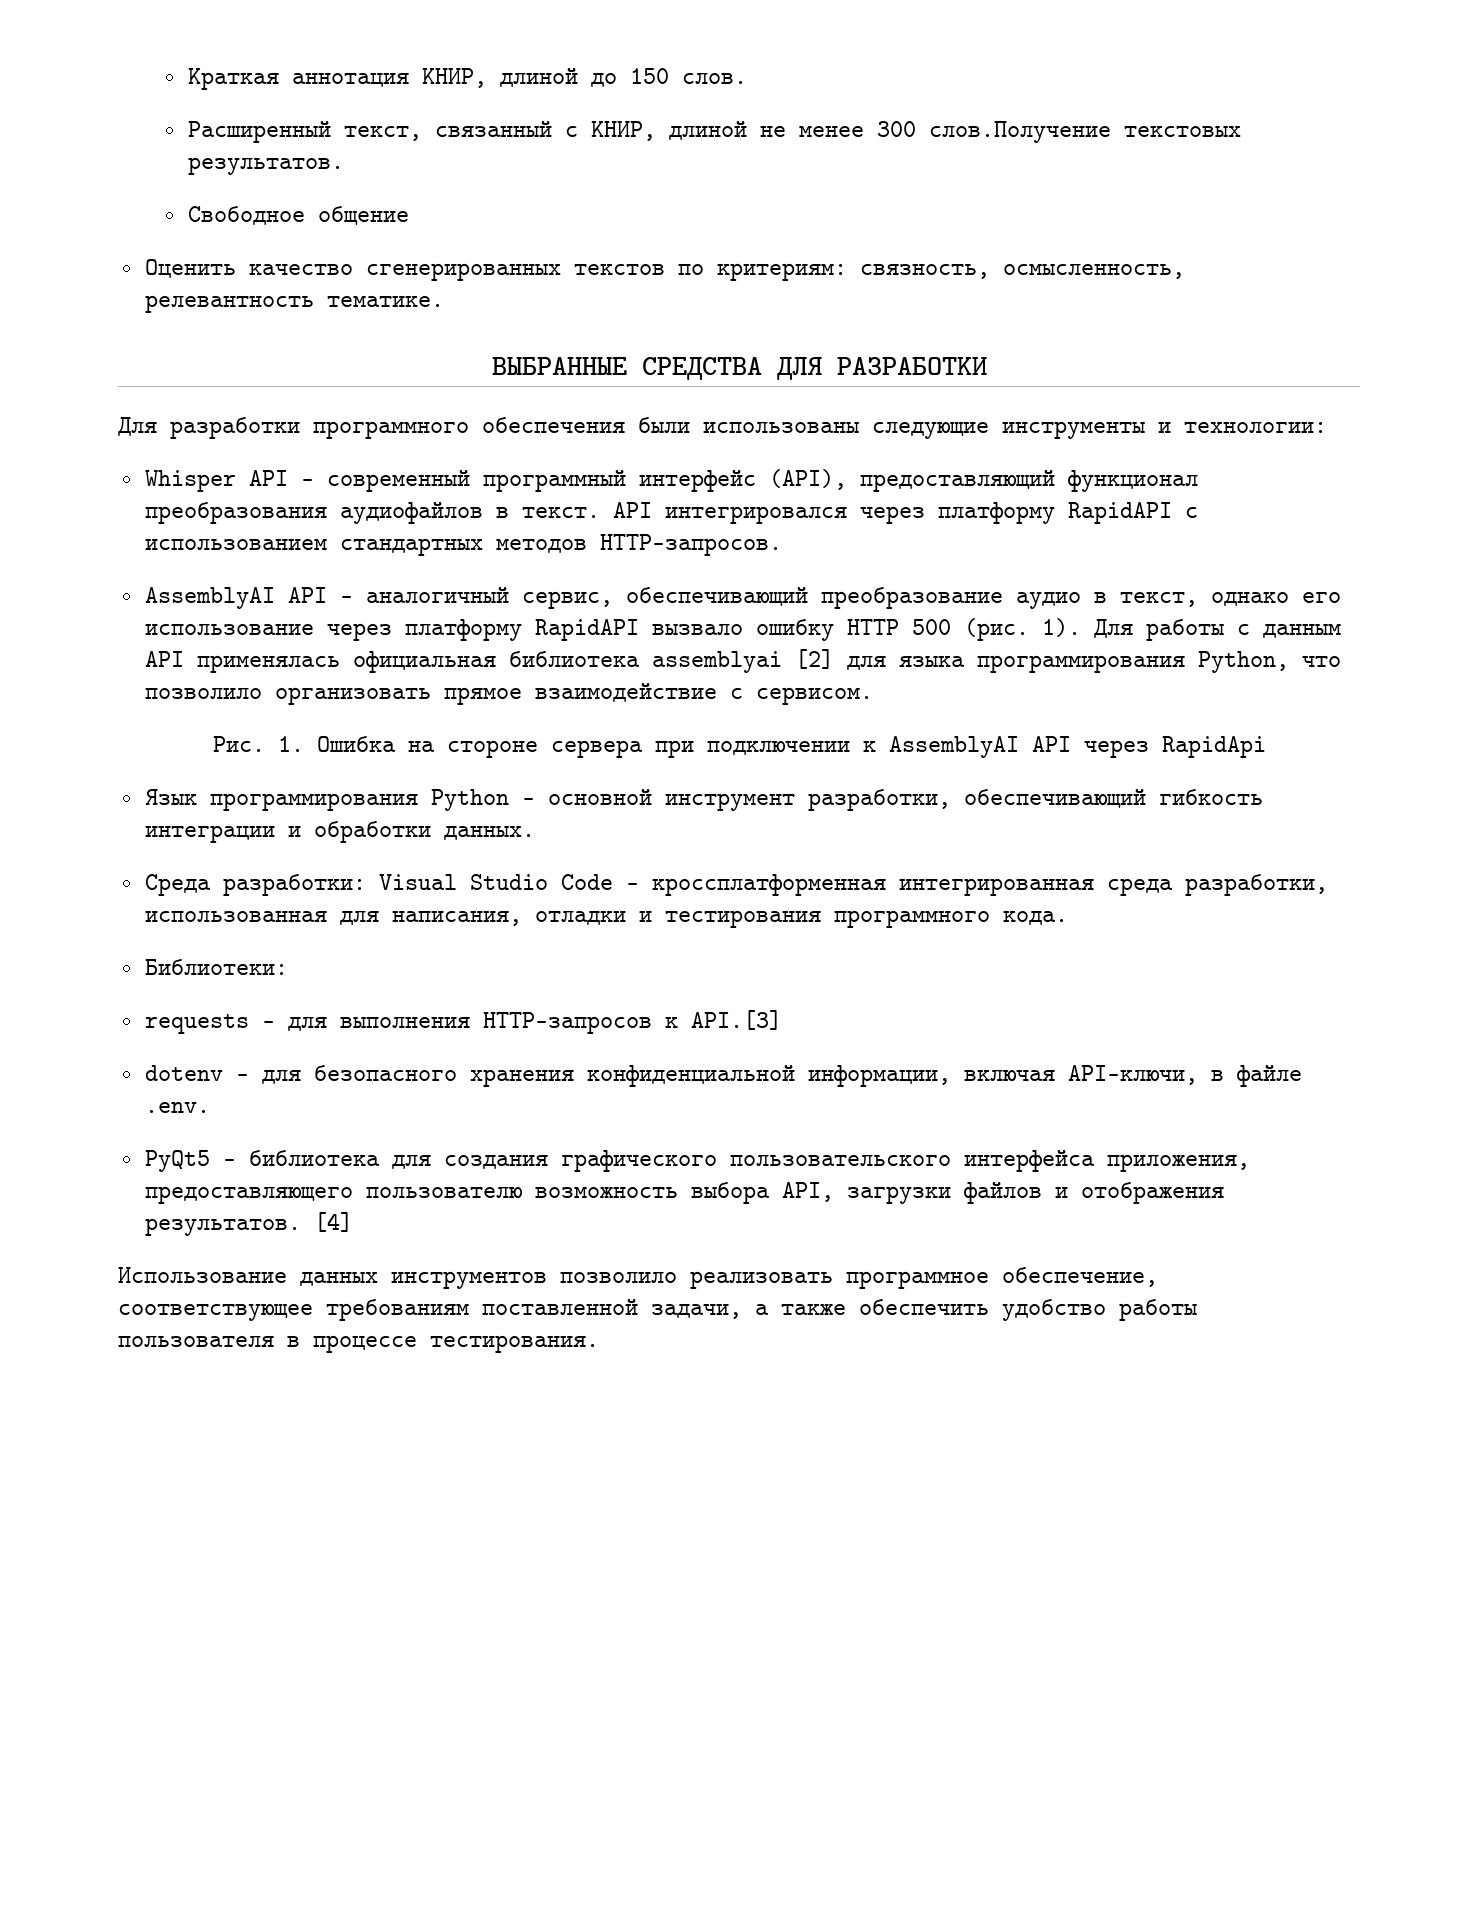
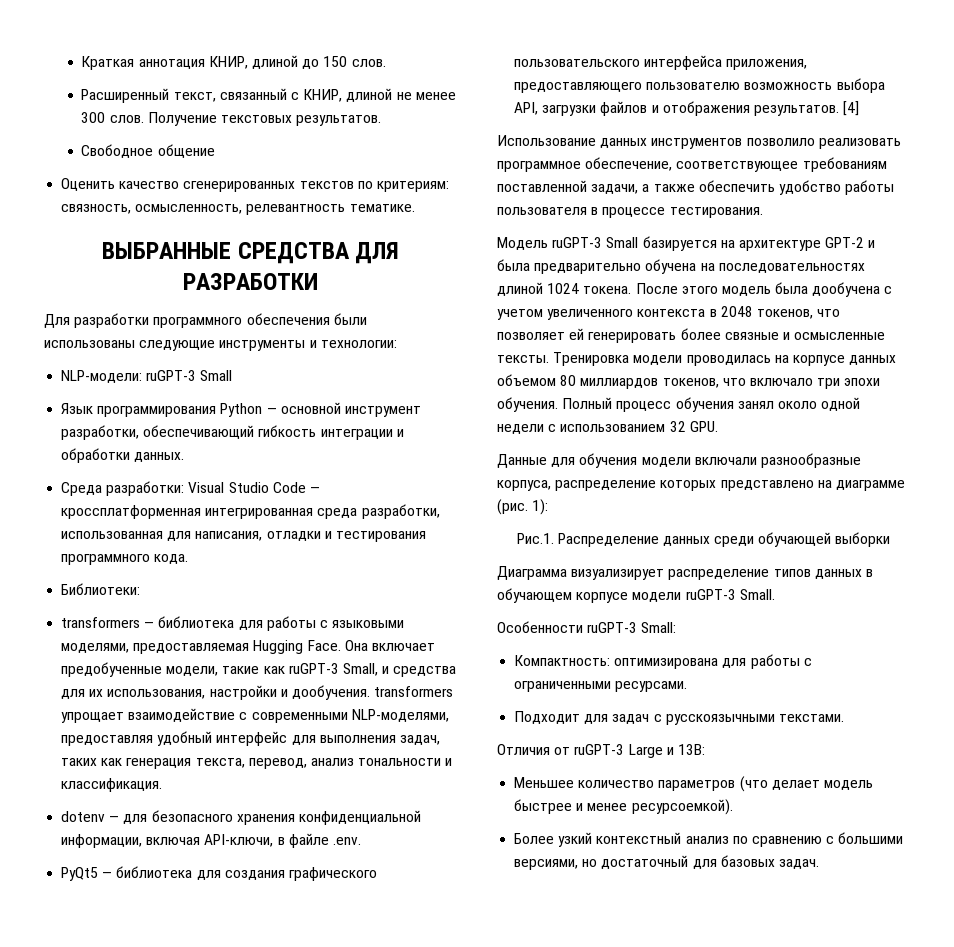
[928,121,1111,143] слов.Получение -> [109,112,217,126] слов. Получение
[144,469,1198,492] [144,502,1198,524] [144,534,782,556] [144,587,1341,609] [144,618,1341,641] [144,649,1341,673] [144,683,873,705] [212,736,1266,758] Whisper API — современный программный интерфейс (API), предоставляющий функционал преобразования аудиофайлов в текст. API интегрировался через платформу RapidAPI с использованием стандартных методов HTTP-запросов. // AssemblyAI API — аналогичный сервис, обеспечивающий преобразование аудио в текст, однако его использование через платформу RapidAPI вызвало ошибку HTTP 500 (рис. 1). Для работы с данным API применялась официальная библиотека assemblyai [2] для языка программирования Python, что позволило организовать прямое взаимодействие с сервисом. // Рис. 1. Ошибка на стороне сервера при подключении к AssemblyAI API через RapidApi -> [61,370,233,383] NLP-модели: ruGPT-3 Small
[144,1010,782,1034] requests — для выполнения HTTP-запросов к API.[3] -> [61,616,405,631] [61,640,435,654] [61,662,457,677] [61,685,454,700] [61,708,449,723] [61,731,440,746] [61,758,453,769] [61,778,163,792] transformers — библиотека для работы с языковыми моделями, предоставляемая Hugging Face. Она включает предобученные модели, такие как ruGPT-3 Small, и средства для их использования, настройки и дообучения. transformers упрощает взаимодействие с современными NLP-моделями, предоставляя удобный интерфейс для выполнения задач, таких как генерация текста, перевод, анализ тональности и классификация.
(599, 1344) none -> [497,236,876,251] [497,259,865,274] [497,282,893,297] [497,306,841,320] [497,328,886,343] [497,352,897,366] [497,374,881,389] [497,397,861,412] [497,421,718,434] [497,453,861,468] [497,480,905,491] [497,499,549,515] [516,532,891,547] [497,566,873,580] [497,588,775,603] [497,621,677,633] [514,654,812,669] [514,681,688,692] [514,711,844,725] [497,744,705,758] [514,776,873,792] [514,799,733,815] [514,832,904,847] [514,855,819,870] // Модель ruGPT-3 Small базируется на архитектуре GPT-2 и была предварительно обучена на последовательностях длиной 1024 токена. После этого модель была дообучена с учетом увеличенного контекста в 2048 токенов, что позволяет ей генерировать более связные и осмысленные тексты. Тренировка модели проводилась на корпусе данных объемом 80 миллиардов токенов, что включало три эпохи обучения. Полный процесс обучения занял около одной недели с использованием 32 GPU. // Данные для обучения модели включали разнообразные корпуса, распределение которых представлено на диаграмме (рис. 1): // Рис.1. Распределение данных среди обучающей выборки // Диаграмма визуализирует распределение типов данных в обучающем корпусе модели ruGPT-3 Small. // Особенности ruGPT-3 Small: // Компактность: оптимизирована для работы с ограниченными ресурсами. // Подходит для задач с русскоязычными текстами. // Отличия от ruGPT-3 Large и 13B: // Меньшее количество параметров (что делает модель быстрее и менее ресурсоемкой). // Более узкий контекстный анализ по сравнению с большими версиями, но достаточный для базовых задач.

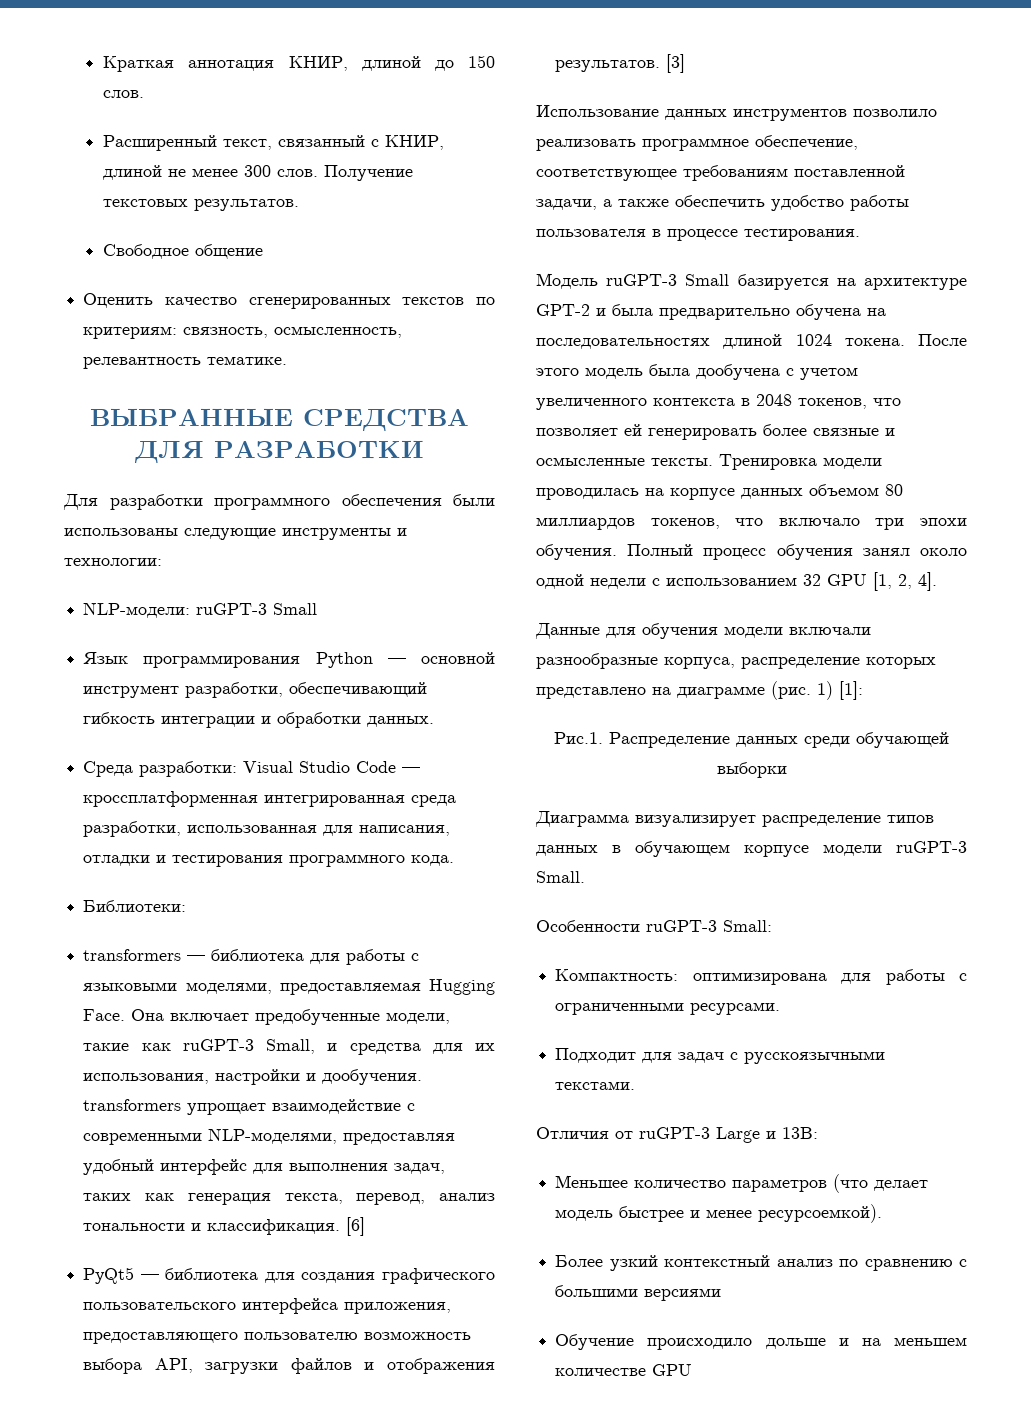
[61,810,421,825] [61,833,361,848] // dotenv — для безопасного хранения конфиденциальной информации, включая API-ключи, в файле .env. -> [346,1217,366,1236] [6]
[843,101,860,116] [4] -> [666,54,686,73] [3]
[689,421,718,432] GPU. -> [827,572,937,591] GPU [1, 2, 4].
[532,499,549,515] 1): -> [817,681,863,700] 1) [1]:
[514,855,819,870] версиями, но достаточный для базовых задач. -> [644,1288,722,1301] [555,1334,967,1350] [555,1364,693,1376] версиями // Обучение происходило дольше и на меньшем количестве GPU

